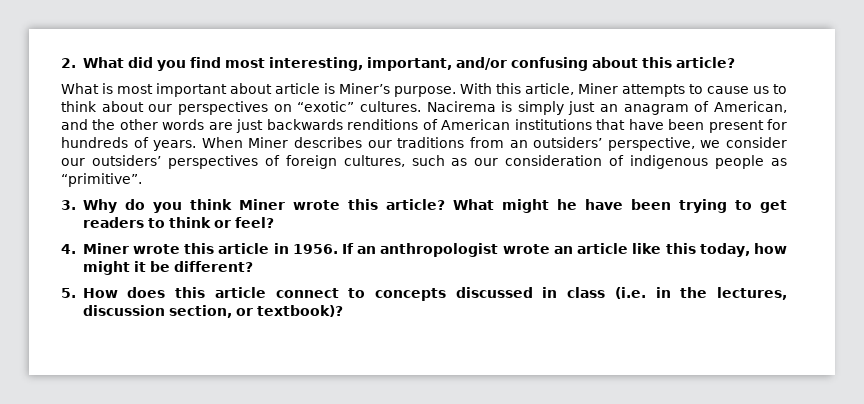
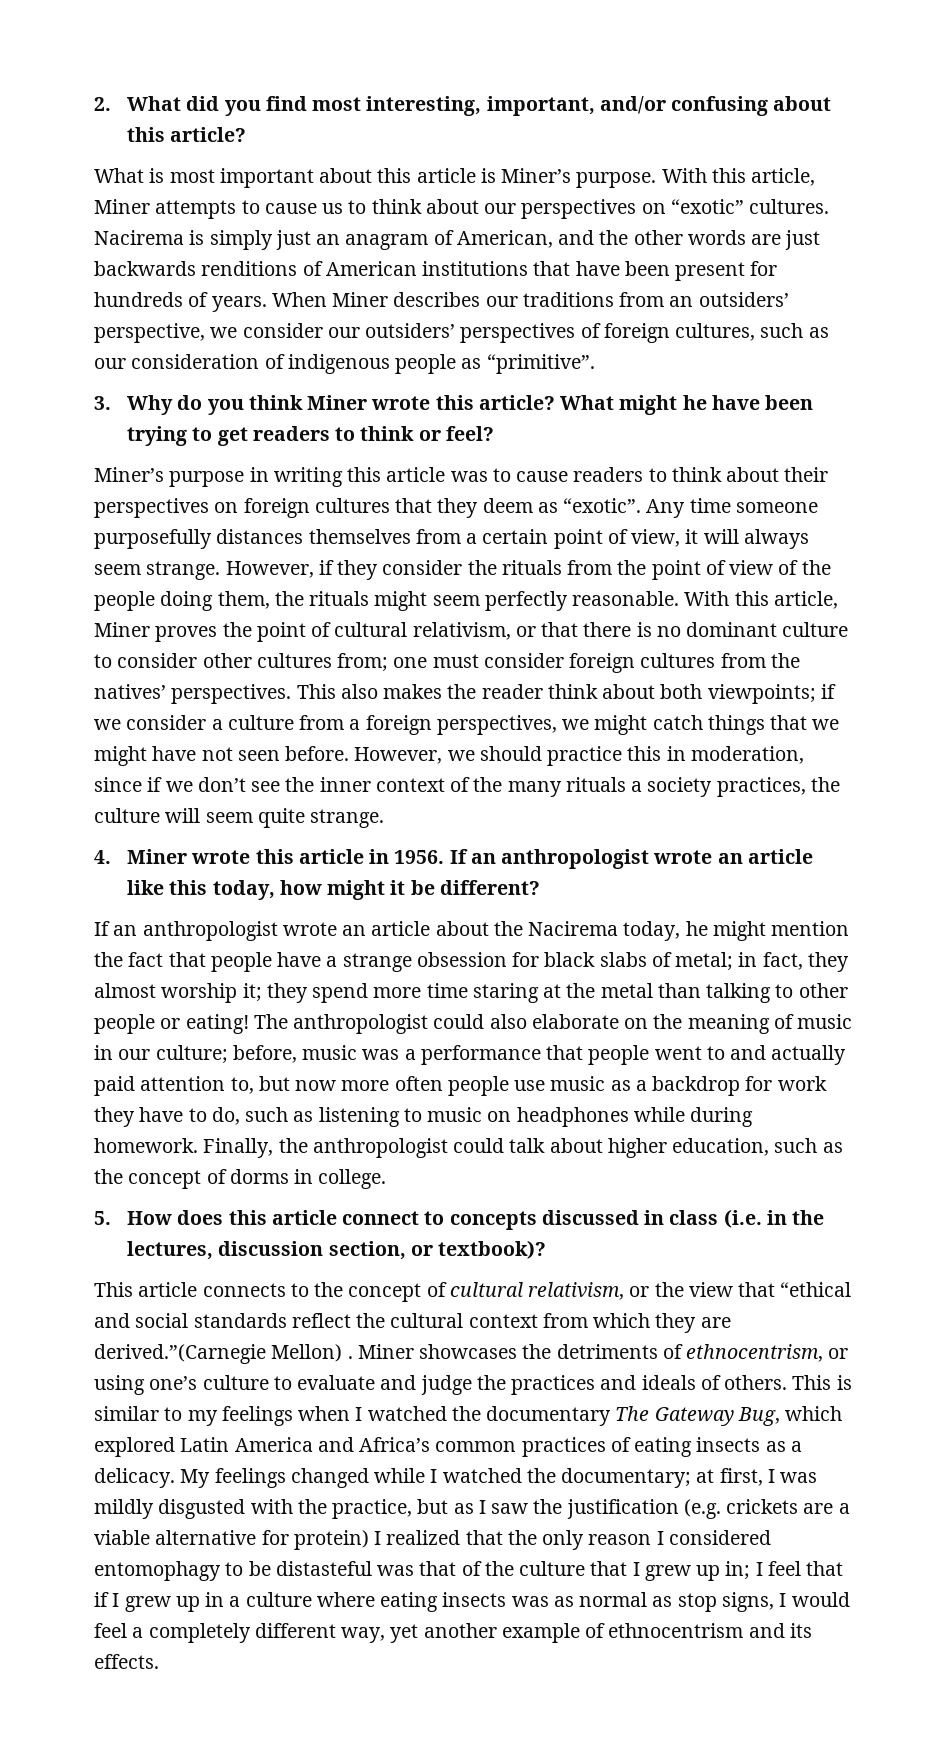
(272, 88) none -> [377,168,412,183] this
(274, 222) none -> [94,467,829,487] [94,498,818,518] [94,529,809,549] [94,560,831,580] [94,591,838,611] [94,622,849,642] [94,653,800,673] [94,684,836,704] [94,715,840,735] [94,746,804,766] [94,777,840,797] [94,808,385,828] // Miner’s purpose in writing this article was to cause readers to think about their perspectives on foreign cultures that they deem as “exotic”. Any time someone purposefully distances themselves from a certain point of view, it will always seem strange. However, if they consider the rituals from the point of view of the people doing them, the rituals might seem perfectly reasonable. With this article, Miner proves the point of cultural relativism, or that there is no dominant culture to consider other cultures from; one must consider foreign cultures from the natives’ perspectives. This also makes the reader think about both viewpoints; if we consider a culture from a foreign perspectives, we might catch things that we might have not seen before. However, we should practice this in moderation, since if we don’t see the inner context of the many rituals a society practices, the culture will seem quite strange.
(253, 266) none -> [94,921,850,941] [94,952,849,972] [94,983,848,1003] [94,1014,853,1034] [94,1045,847,1065] [94,1076,827,1096] [94,1107,754,1127] [94,1138,843,1158] [94,1169,387,1189] // If an anthropologist wrote an article about the Nacirema today, he might mention the fact that people have a strange obsession for black slabs of metal; in fact, they almost worship it; they spend more time staring at the metal than talking to other people or eating! The anthropologist could also elaborate on the meaning of music in our culture; before, music was a performance that people went to and actually paid attention to, but now more often people use music as a backdrop for work they have to do, such as listening to music on headphones while during homework. Finally, the anthropologist could talk about higher education, such as the concept of dorms in college.
(343, 311) none -> [94,1282,852,1302] [94,1313,731,1333] [94,1344,849,1364] [94,1375,852,1395] [94,1406,843,1426] [94,1437,802,1457] [94,1468,818,1488] [94,1499,850,1519] [94,1530,771,1550] [94,1561,844,1581] [94,1592,850,1612] [94,1623,812,1643] [94,1654,159,1669] // This article connects to the concept of cultural relativism, or the view that “ethical and social standards reflect the cultural context from which they are derived.”(Carnegie Mellon) . Miner showcases the detriments of ethnocentrism, or using one’s culture to evaluate and judge the practices and ideals of others. This is similar to my feelings when I watched the documentary The Gateway Bug, which explored Latin America and Africa’s common practices of eating insects as a delicacy. My feelings changed while I watched the documentary; at first, I was mildly disgusted with the practice, but as I saw the justification (e.g. crickets are a viable alternative for protein) I realized that the only reason I considered entomophagy to be distasteful was that of the culture that I grew up in; I feel that if I grew up in a culture where eating insects was as normal as stop signs, I would feel a completely different way, yet another example of ethnocentrism and its effects.

